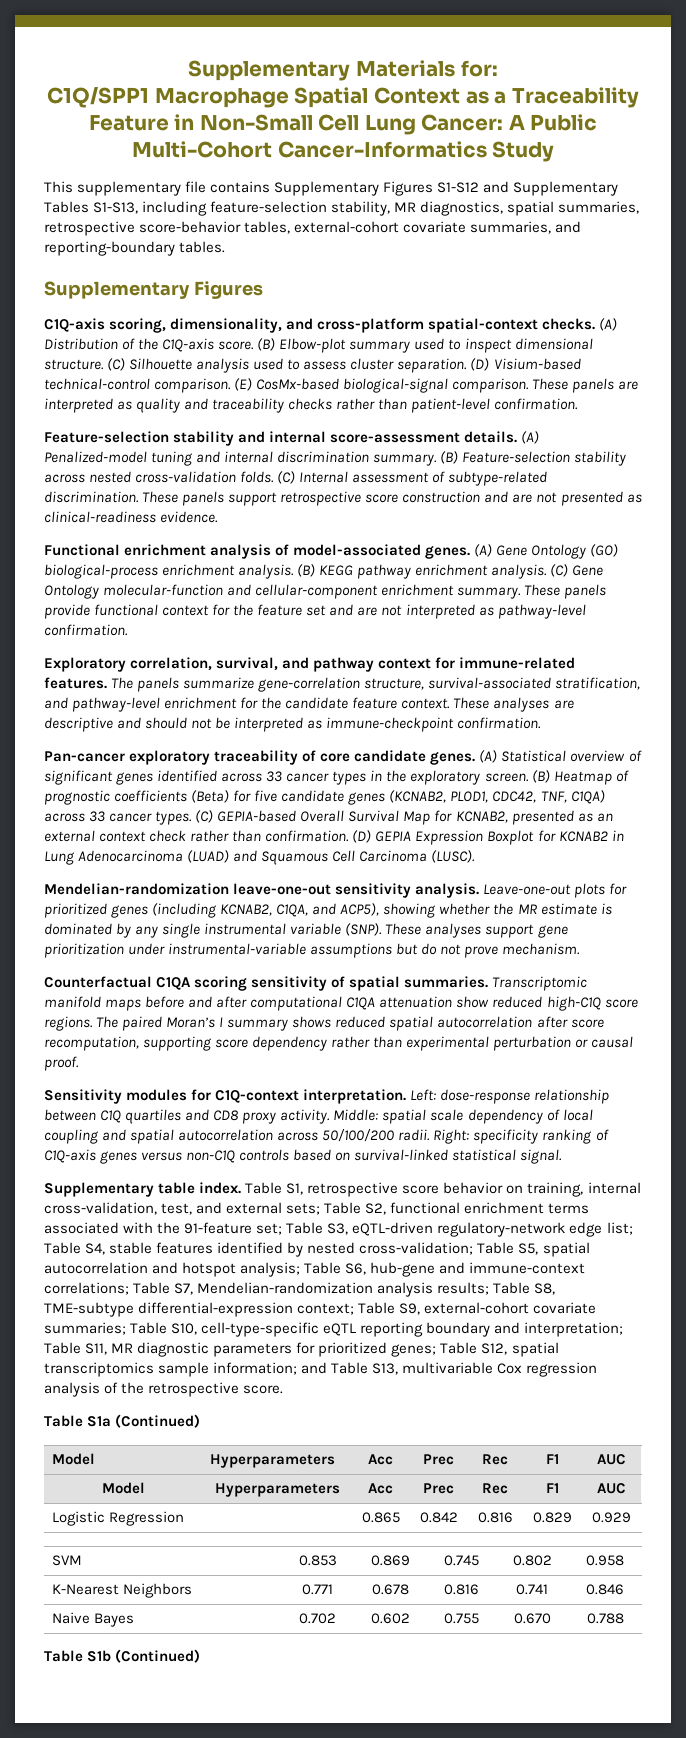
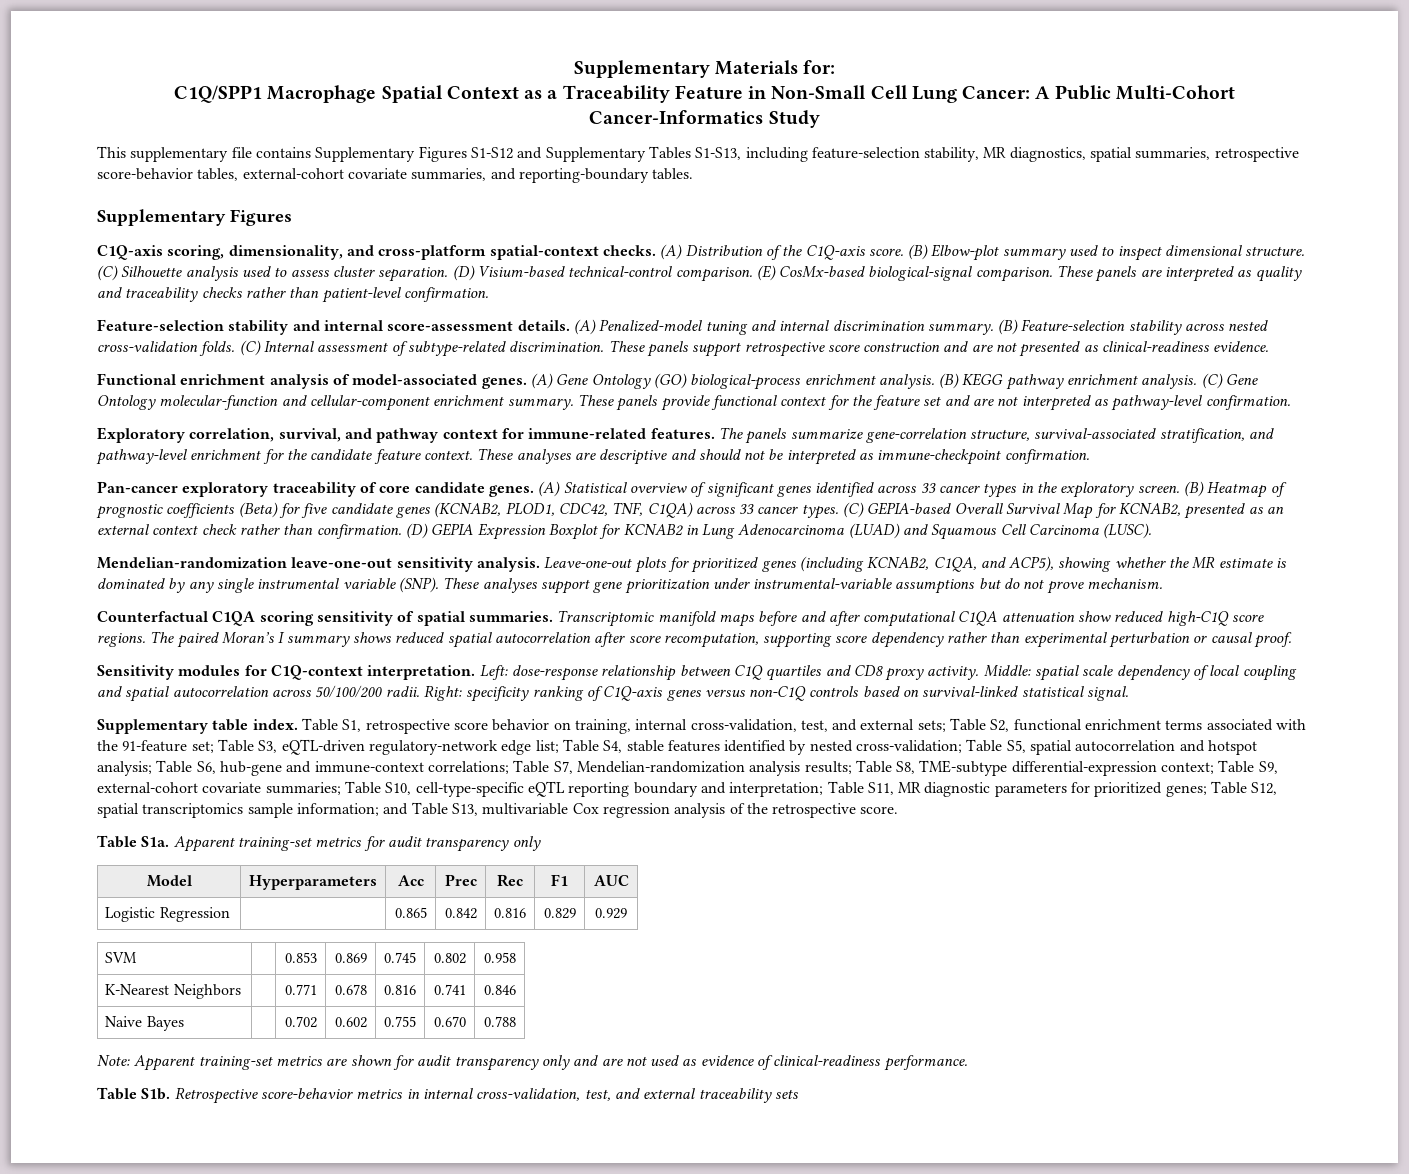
[87,1414,201,1428] [52,1453,96,1465] [210,1454,336,1468] [368,1454,393,1465] [423,1454,454,1465] [482,1454,508,1465] [545,1454,559,1464] [597,1454,626,1465] S1a (Continued) // Model | Hyperparameters | Acc | Prec | Rec | F1 | AUC -> [141,836,541,852] S1a. Apparent training-set metrics for audit transparency only
[44,1649,201,1663] Table S1b (Continued) -> [97,1055,968,1071] [97,1087,799,1104] Note: Apparent training-set metrics are shown for audit transparency only and are not used as evidence of clinical-readiness performance. // Table S1b. Retrospective score-behavior metrics in internal cross-validation, test, and external traceability sets

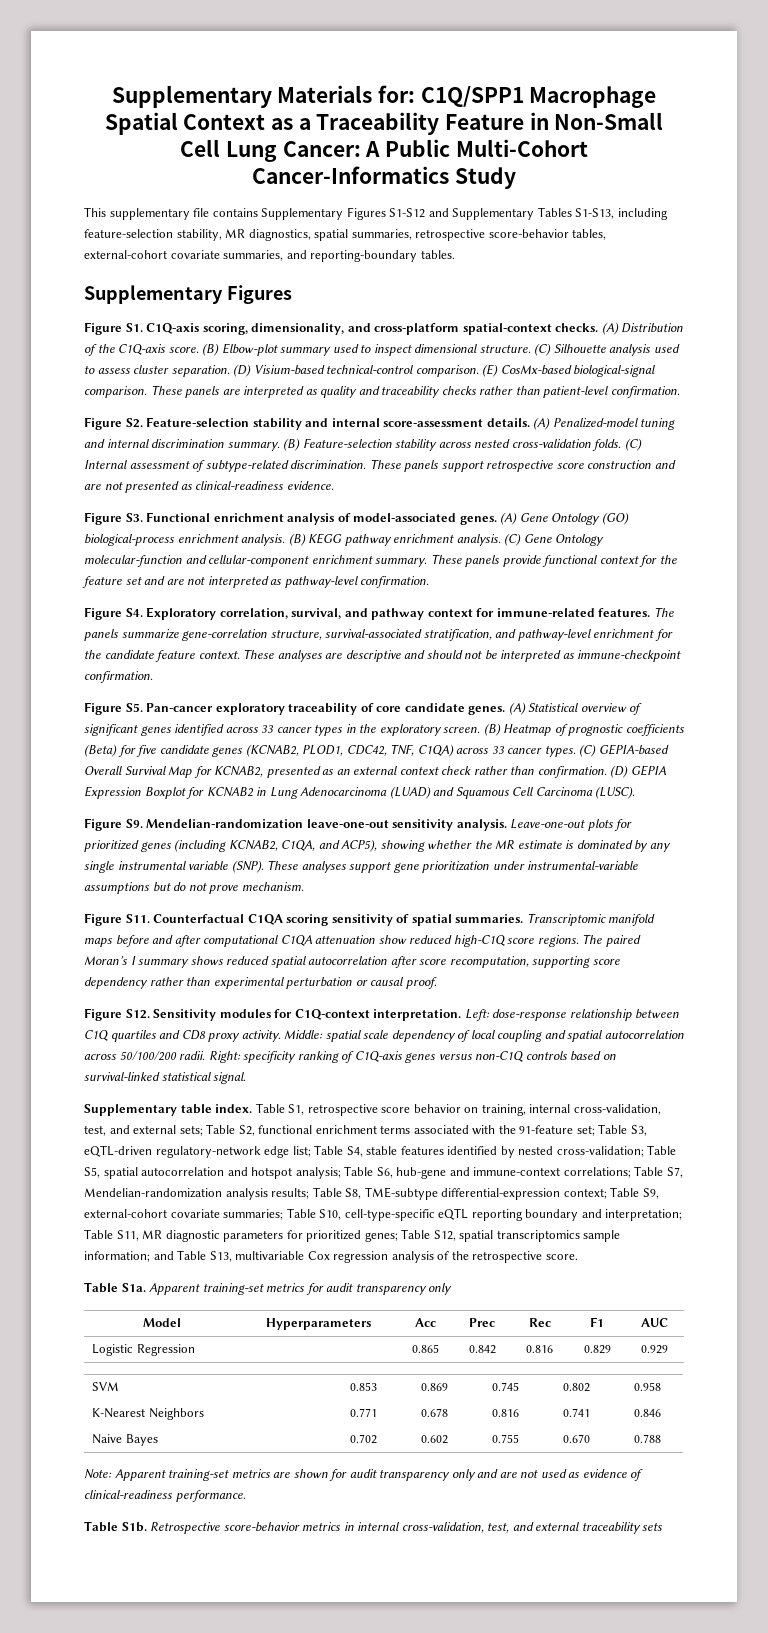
(836, 67) // -> (416, 94) none
(292, 217) none -> [84,322,143,335] Figure S1.
(489, 294) none -> [84,417,143,430] Figure S2.
(1270, 346) none -> [84,512,143,525] Figure S3.
(1291, 402) none -> [84,607,143,620] Figure S4.
(1090, 456) none -> [84,702,143,715] Figure S5.
(1153, 531) none -> [84,818,143,831] Figure S9.
(1164, 583) none -> [84,913,150,926] Figure S11.
(1293, 640) none -> [84,1008,150,1021] Figure S12.

